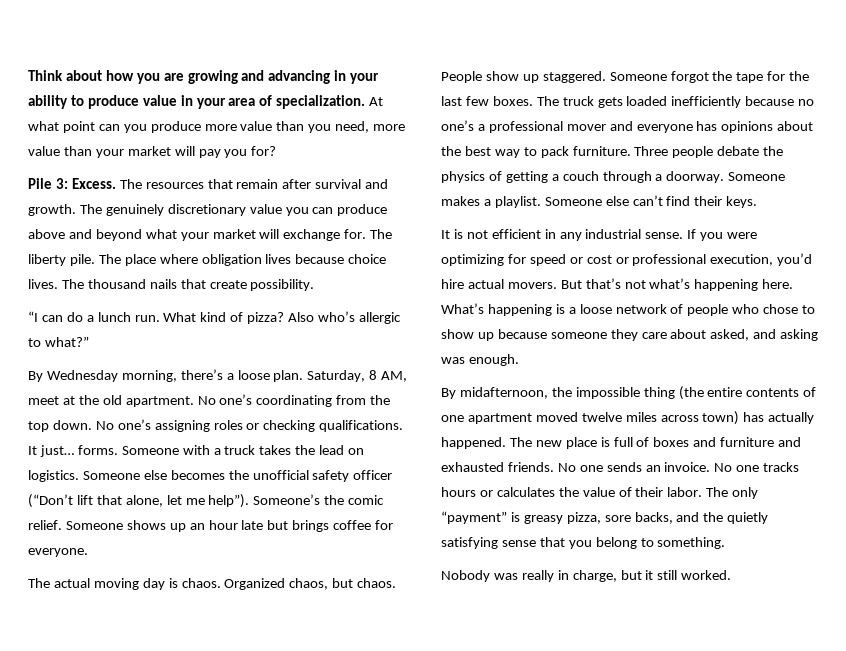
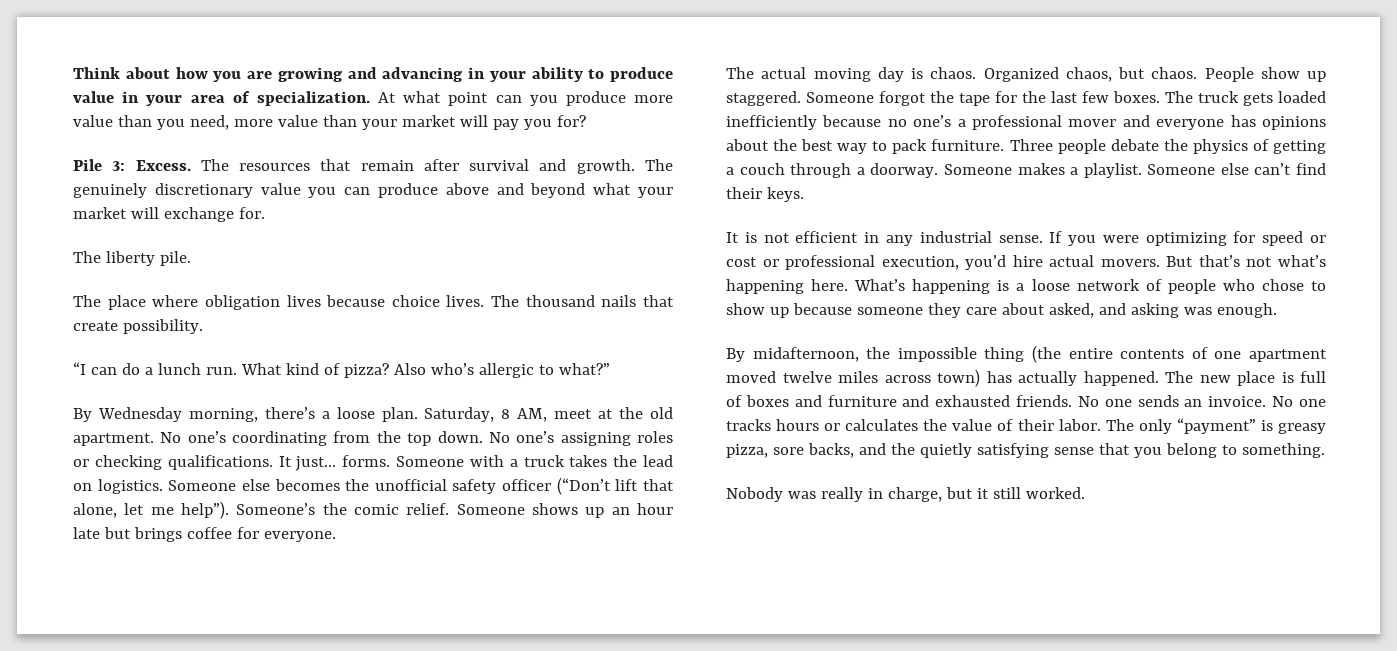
(367, 234) none -> (265, 213) //
(95, 260) none -> (191, 258) //

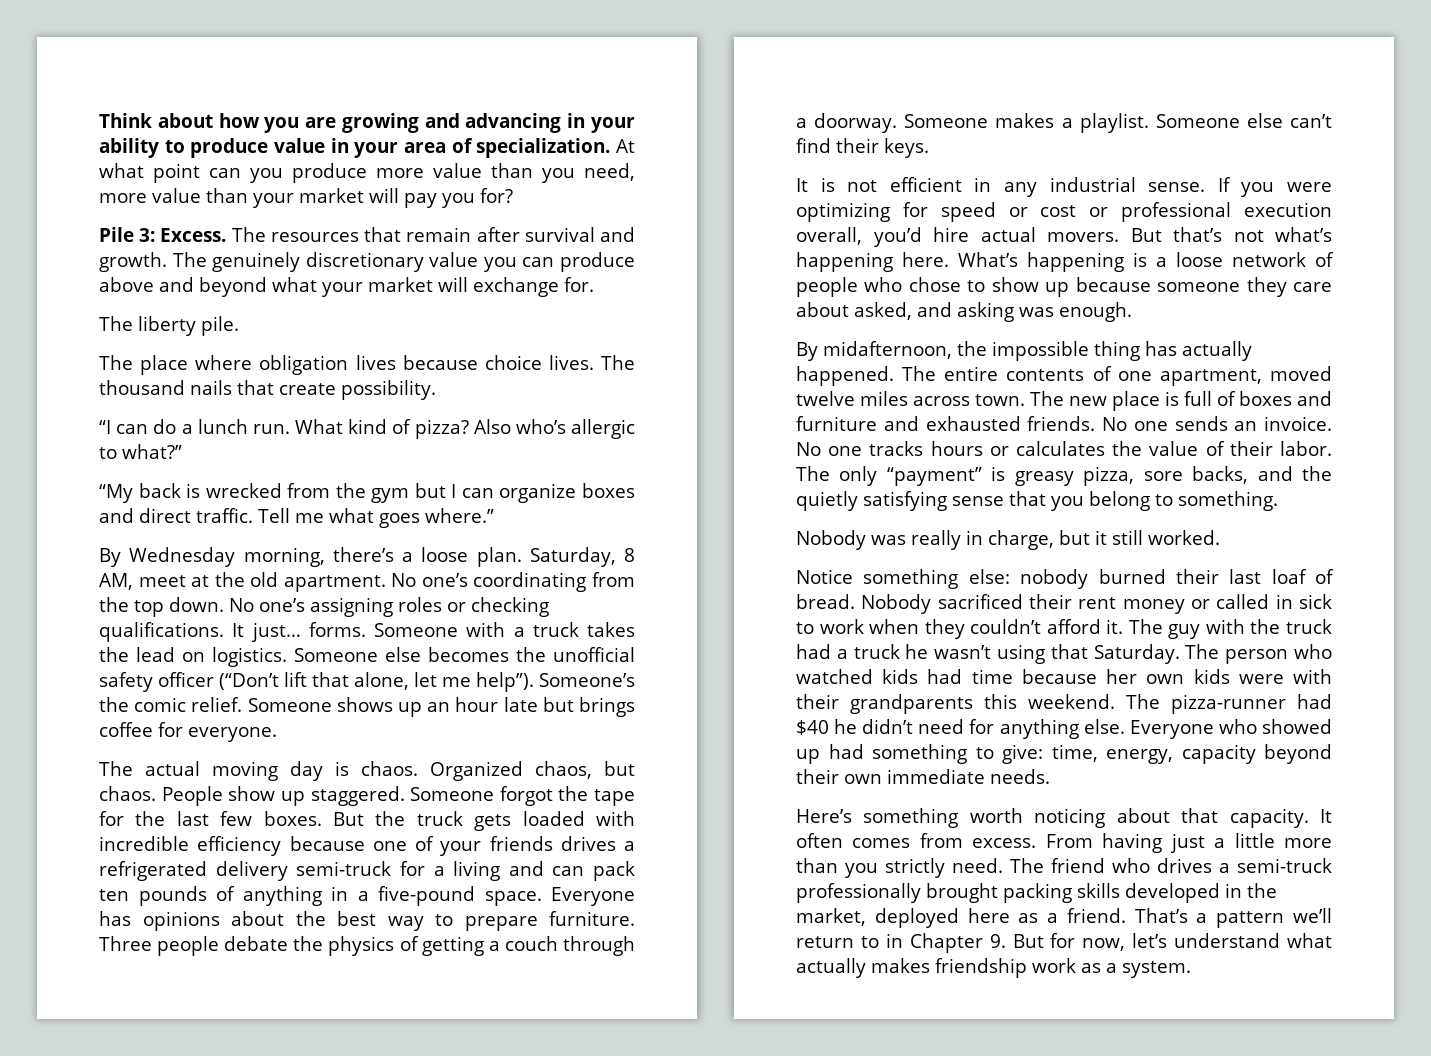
(610, 369) none -> [99,483,635,503] [99,508,494,528] // “My back is wrecked from the gym but I can organize boxes and direct traffic. Tell me what goes where.”
[1165,91,1193,103] The -> [333,811,406,826] But the
[726,115,1225,130] inefficiently because no one’s a professional mover and everyone -> [595,811,635,826] [99,836,635,856] [99,861,635,881] [99,886,635,906] with incredible efficiency because one of your friends drives a refrigerated delivery semi-truck for a living and can pack ten pounds of anything in a five-pound space. Everyone
[892,139,928,154] pack -> [464,916,538,931] prepare
[881,256,959,270] execution, -> [1244,202,1332,217] [796,227,862,245] execution overall,
[1032,345,1061,363] (the -> [1145,341,1252,361] [796,366,937,386] has actually happened. The
[1249,349,1327,362] apartment -> [1159,369,1262,386] apartment,
[937,369,1159,387] town) has actually happened. -> [975,394,1025,406] town.
(1085, 493) none -> [796,569,1334,589] [796,594,1332,614] [796,619,1332,639] [796,644,1332,664] [796,669,1332,684] [796,694,1332,714] [796,719,1332,739] [796,744,1332,764] [796,769,1050,784] [796,808,1332,828] [796,833,1332,853] [796,858,1332,878] [796,883,1277,903] [796,908,1332,928] [796,933,1332,953] [796,958,1191,978] // Notice something else: nobody burned their last loaf of bread. Nobody sacrificed their rent money or called in sick to work when they couldn’t afford it. The guy with the truck had a truck he wasn’t using that Saturday. The person who watched kids had time because her own kids were with their grandparents this weekend. The pizza-runner had $40 he didn’t need for anything else. Everyone who showed up had something to give: time, energy, capacity beyond their own immediate needs. // Here’s something worth noticing about that capacity. It often comes from excess. From having just a little more than you strictly need. The friend who drives a semi-truck professionally brought packing skills developed in the market, deployed here as a friend. That’s a pattern we’ll return to in Chapter 9. But for now, let’s understand what actually makes friendship work as a system.

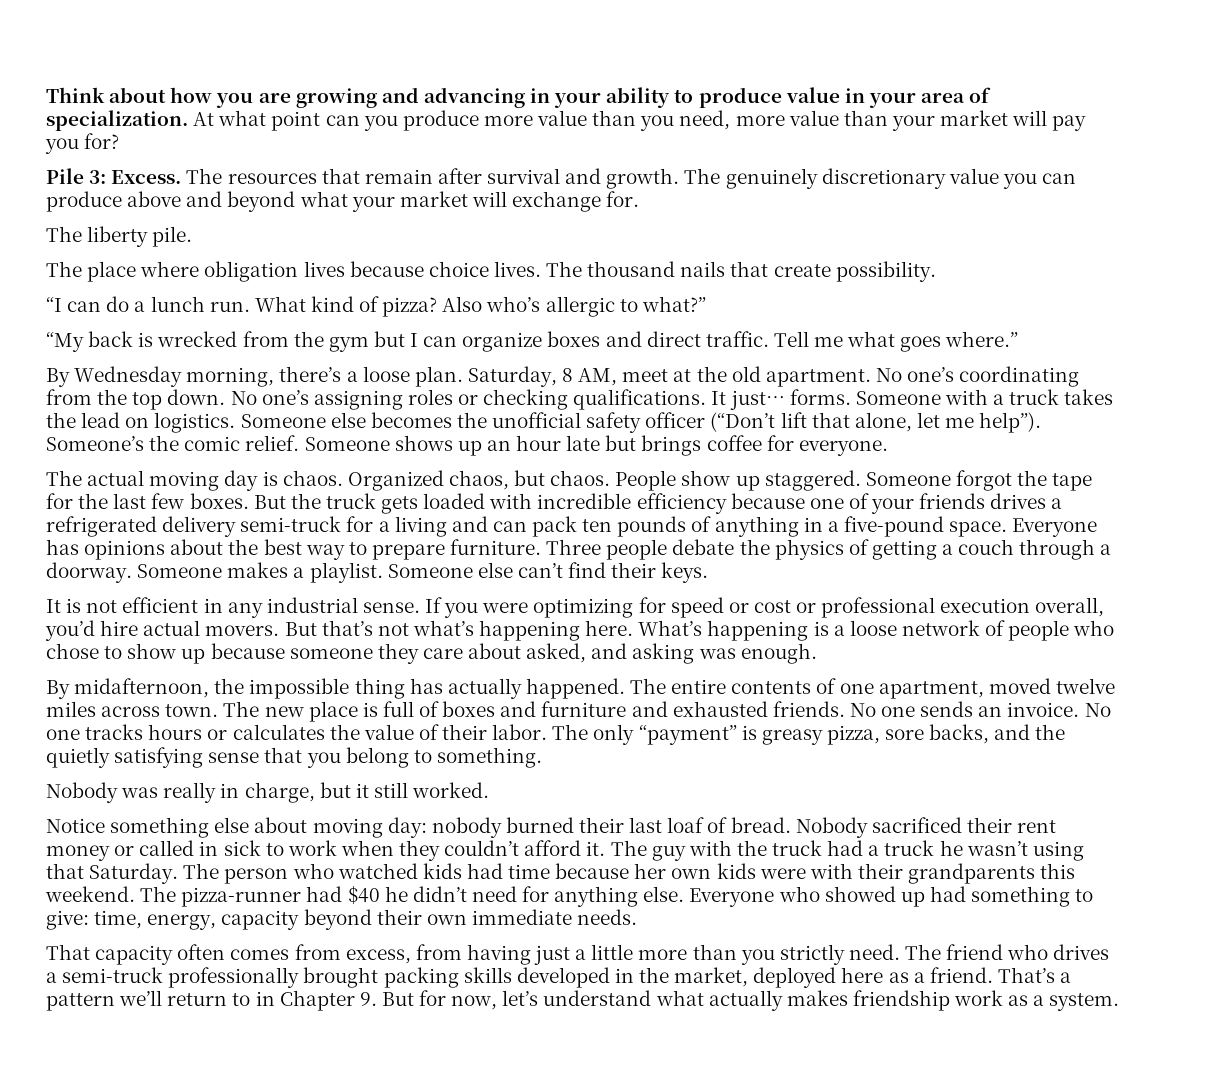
[968,569,1010,584] else: -> [214,817,427,838] else about moving day:
[796,808,1332,828] Here’s something worth noticing about that capacity. It -> [46,944,174,965] That capacity
[972,834,1093,848] excess. From -> [345,944,462,964] excess, from

